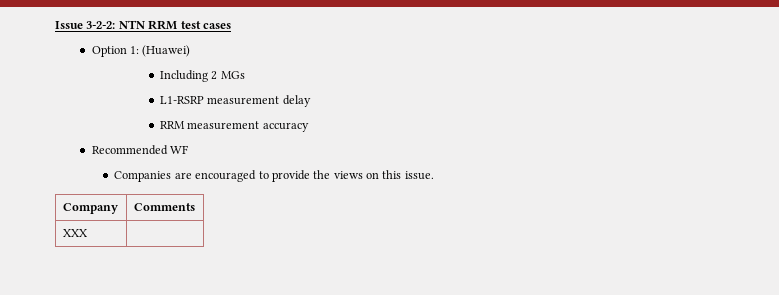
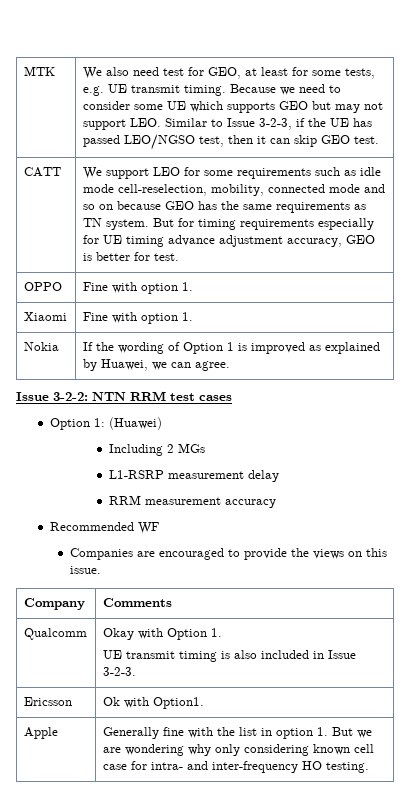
(55, 25) none -> [23,66,55,76] [82,67,375,79] [82,84,341,96] [82,101,383,113] [82,118,372,130] [82,134,379,150] [23,167,61,177] [82,167,381,179] [82,184,385,196] [82,201,366,213] [82,218,374,230] [82,235,375,247] [82,252,179,261] [23,282,62,291] [82,282,193,294] [23,312,67,321] [82,312,193,324] [23,342,59,351] [82,342,380,354] [82,359,230,371] MTK | We also need test for GEO, at least for some tests, e.g. UE transmit timing. Because we need to consider some UE which supports GEO but may not support LEO. Similar to Issue 3-2-3, if the UE has passed LEO/NGSO test, then it can skip GEO test. // CATT | We support LEO for some requirements such as idle mode cell-reselection, mobility, connected mode and so on because GEO has the same requirements as TN system. But for timing requirements especially for UE timing advance adjustment accuracy, GEO is better for test. // OPPO | Fine with option 1. // Xiaomi | Fine with option 1. // Nokia | If the wording of Option 1 is improved as explained by Huawei, we can agree. //
[62,229,88,237] XXX | -> [23,628,87,640] [102,628,222,640] [102,650,356,662] [102,667,136,676] [23,697,72,706] [102,697,204,709] [23,727,58,739] [102,727,372,739] [102,744,374,756] [102,761,369,773] Qualcomm | Okay with Option 1. // UE transmit timing is also included in Issue 3-2-3. // Ericsson | Ok with Option1. // Apple | Generally fine with the list in option 1. But we are wondering why only considering known cell case for intra- and inter-frequency HO testing.

